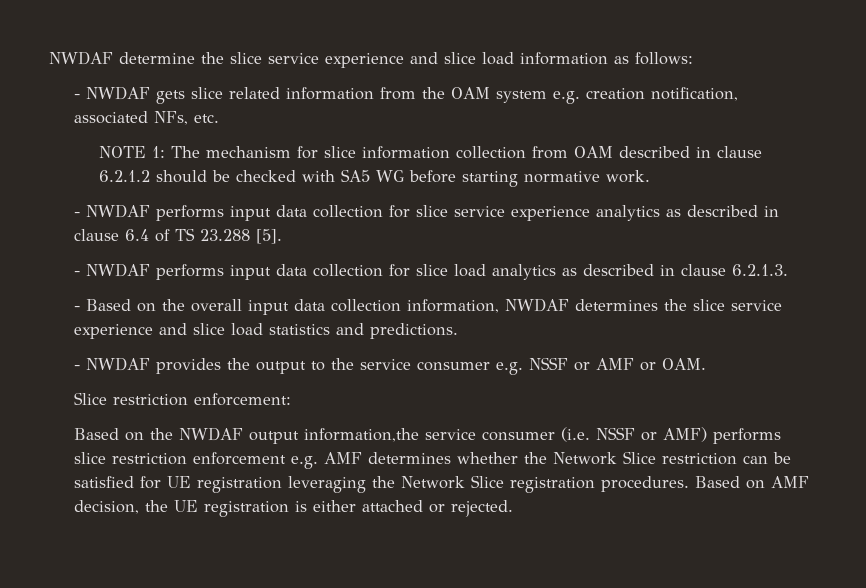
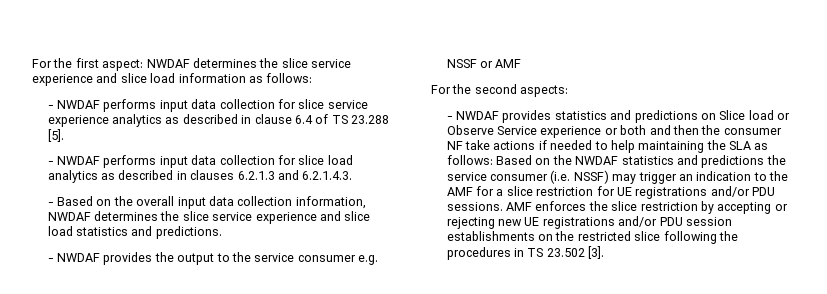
[49,51,195,65] NWDAF determine -> [32,58,257,71] For the first aspect: NWDAF determines
[73,86,738,104] [73,111,219,125] [98,146,762,159] [98,169,650,187] // - NWDAF gets slice related information from the OAM system e.g. creation notification, associated NFs, etc. // NOTE 1: The mechanism for slice information collection from OAM described in clause 6.2.1.2 should be checked with SA5 WG before starting normative work. -> (313, 78) none
[680,264,788,276] clause 6.2.1.3. -> [190,170,353,180] clauses 6.2.1.3 and 6.2.1.4.3.
[639,358,706,371] [73,392,291,406] [73,427,781,444] [73,451,791,469] [73,475,809,493] [73,500,513,517] or OAM. // Slice restriction enforcement: // Based on the NWDAF output information,the service consumer (i.e. NSSF or AMF) performs slice restriction enforcement e.g. AMF determines whether the Network Slice restriction can be satisfied for UE registration leveraging the Network Slice registration procedures. Based on AMF decision, the UE registration is either attached or rejected. -> [431,84,569,97] [446,110,791,123] [446,125,782,138] [446,140,769,153] [446,155,786,168] [446,170,789,184] [446,186,776,199] [446,201,788,214] [446,216,732,229] [446,231,738,244] [446,246,605,260] // For the second aspects: // - NWDAF provides statistics and predictions on Slice load or Observe Service experience or both and then the consumer NF take actions if needed to help maintaining the SLA as follows: Based on the NWDAF statistics and predictions the service consumer (i.e. NSSF) may trigger an indication to the AMF for a slice restriction for UE registrations and/or PDU sessions. AMF enforces the slice restriction by accepting or rejecting new UE registrations and/or PDU session establishments on the restricted slice following the procedures in TS 23.502 [3].

